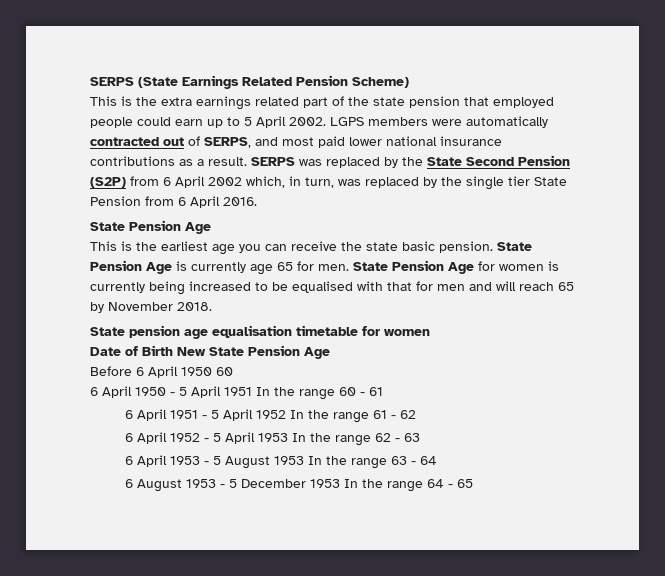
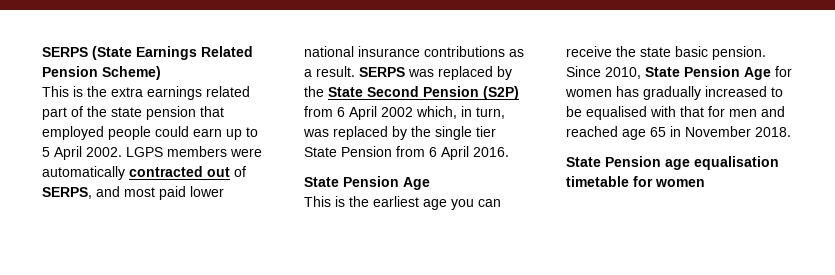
[497,242,532,251] [90,260,349,275] State Pension Age is currently age 65 for men. -> [566,66,641,79] Since 2010,
[548,261,559,271] [90,281,185,295] is currently being -> [616,86,701,100] has gradually
[496,281,574,291] [90,302,104,313] will reach 65 by -> [566,126,681,140] reached age 65 in
[129,325,180,338] pension -> [605,156,661,167] Pension
[90,345,330,359] [90,366,233,378] [90,386,383,400] [124,409,416,423] [124,432,420,446] [124,455,437,469] [124,479,473,492] // Date of Birth New State Pension Age // Before 6 April 1950 60 // 6 April 1950 - 5 April 1951 In the range 60 - 61 // 6 April 1951 - 5 April 1952 In the range 61 - 62 // 6 April 1952 - 5 April 1953 In the range 62 - 63 // 6 April 1953 - 5 August 1953 In the range 63 - 64 // 6 August 1953 - 5 December 1953 In the range 64 - 65 -> (705, 183) none

